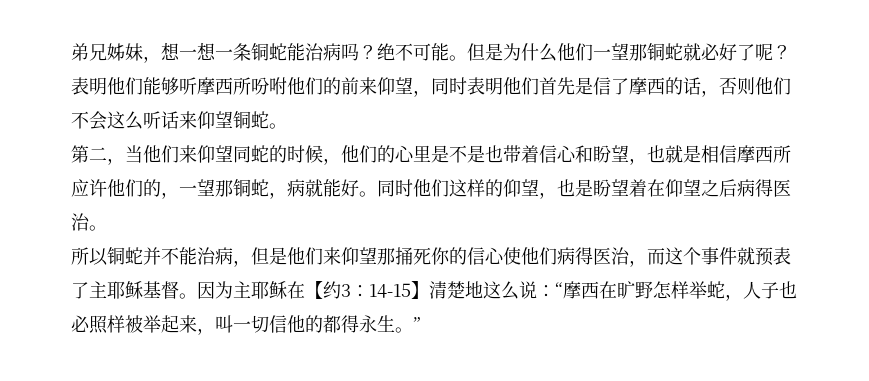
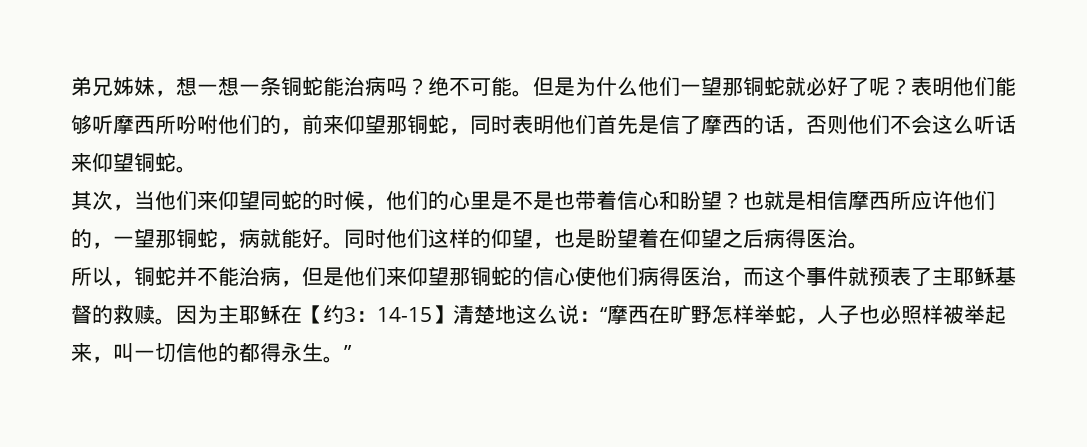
(341, 86) none -> [281,128,302,135] ，
(413, 85) none -> [386,114,449,134] 那铜蛇
[71,145,107,163] 第二 -> [71,190,113,210] 其次
[629,158,647,165] ， -> [722,192,743,209] ？
(108, 257) none -> [113,280,134,287] ，
[395,247,450,265] 捅死你 -> [470,266,512,286] 铜蛇
(179, 290) none -> [92,304,155,324] 的救赎

